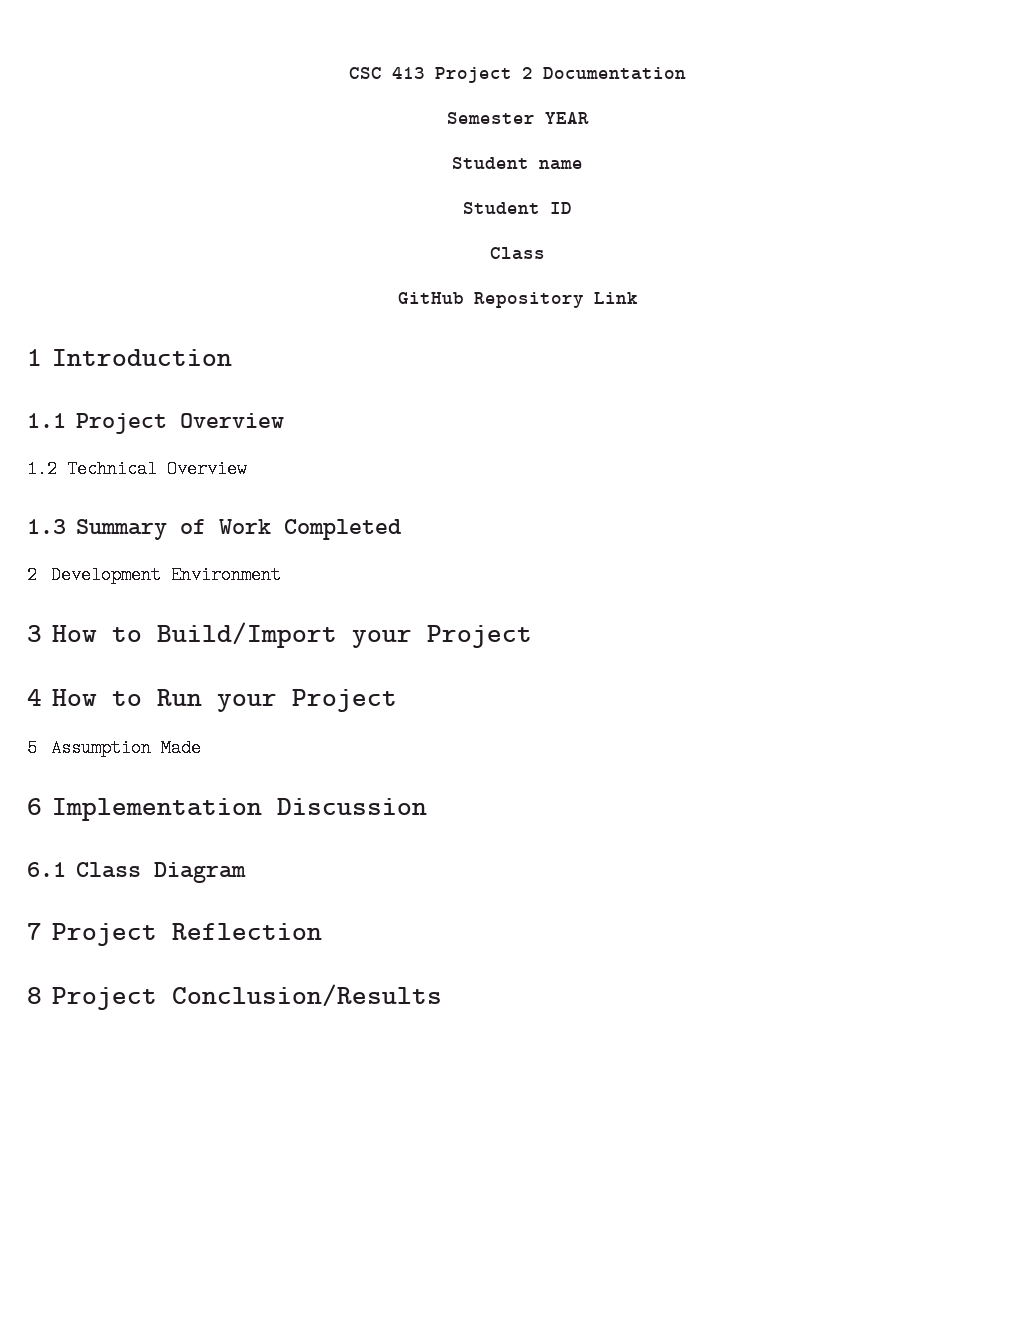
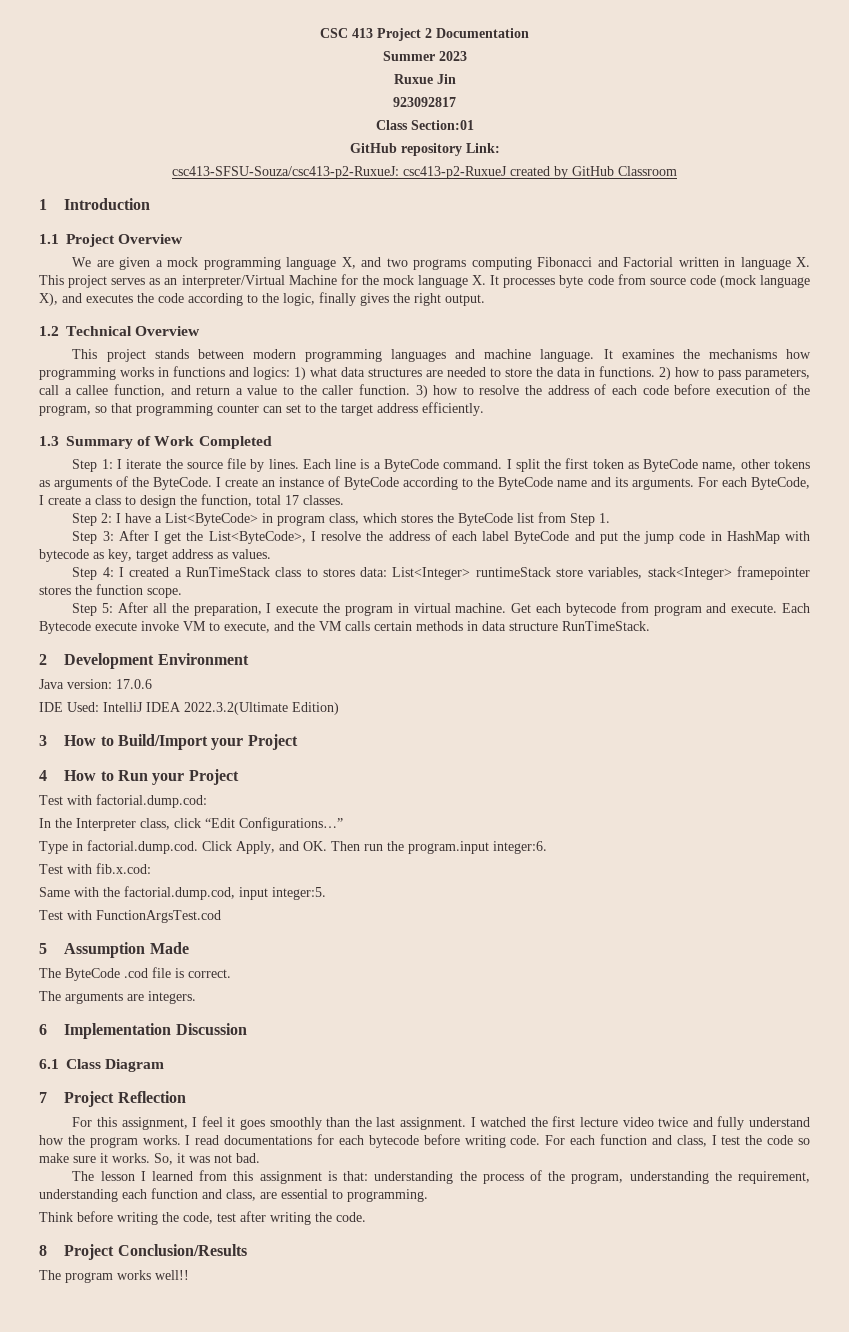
[446,112,589,124] [452,157,583,170] [463,202,572,214] [490,247,545,260] [397,292,638,308] Semester YEAR // Student name // Student ID // Class // GitHub Repository Link -> [382,51,467,61] [393,74,456,84] [393,97,456,107] [375,120,474,130] [349,143,500,156] [172,166,677,179] Summer 2023 // Ruxue Jin // 923092817 // Class Section:01 // GitHub repository Link: // csc413-SFSU-Souza/csc413-p2-RuxueJ: csc413-p2-RuxueJ created by GitHub Classroom
[27,460,247,478] 1.2 Technical Overview -> [72,257,811,270] [39,274,811,288] [39,292,485,306] [39,326,201,336] [72,349,812,362] [39,366,810,380] [39,384,810,398] [39,402,484,416] We are given a mock programming language X, and two programs computing Fibonacci and Factorial written in language X. This project serves as an interpreter/Virtual Machine for the mock language X. It processes byte code from source code (mock language X), and executes the code according to the logic, finally gives the right output. // 1.2 Technical Overview // This project stands between modern programming languages and machine language. It examines the mechanisms how programming works in functions and logics: 1) what data structures are needed to store the data in functions. 2) how to pass parameters, call a callee function, and return a value to the caller function. 3) how to resolve the address of each code before execution of the program, so that programming counter can set to the target address efficiently.
[27,566,282,584] 2 Development Environment -> [72,458,810,472] [39,476,810,490] [39,494,344,508] [72,512,611,526] [72,530,810,544] [39,549,271,562] [72,566,811,580] [39,584,182,598] [72,602,810,616] [39,621,650,634] [39,653,249,669] [39,679,152,689] [39,702,339,715] Step 1: I iterate the source file by lines. Each line is a ByteCode command. I split the first token as ByteCode name, other tokens as arguments of the ByteCode. I create an instance of ByteCode according to the ByteCode name and its arguments. For each ByteCode, I create a class to design the function, total 17 classes. // Step 2: I have a List<ByteCode> in program class, which stores the ByteCode list from Step 1. // Step 3: After I get the List<ByteCode>, I resolve the address of each label ByteCode and put the jump code in HashMap with bytecode as key, target address as values. // Step 4: I created a RunTimeStack class to stores data: List<Integer> runtimeStack store variables, stack<Integer> framepointer stores the function scope. // Step 5: After all the preparation, I execute the program in virtual machine. Get each bytecode from program and execute. Each Bytecode execute invoke VM to execute, and the VM calls certain methods in data structure RunTimeStack. // 2 Development Environment // Java version: 17.0.6 // IDE Used: IntelliJ IDEA 2022.3.2(Ultimate Edition)
[27,739,202,757] 5 Assumption Made -> [39,794,207,808] [39,817,343,831] [39,840,547,854] [39,863,151,874] [39,886,326,900] [39,910,221,923] [39,942,189,958] [39,967,231,981] [39,991,196,1004] Test with factorial.dump.cod: // In the Interpreter class, click “Edit Configurations…” // Type in factorial.dump.cod. Click Apply, and OK. Then run the program.input integer:6. // Test with fib.x.cod: // Same with the factorial.dump.cod, input integer:5. // Test with FunctionArgsTest.cod // 5 Assumption Made // The ByteCode .cod file is correct. // The arguments are integers.
(322, 931) none -> [72,1116,810,1130] [39,1134,811,1148] [39,1153,260,1165] [72,1170,810,1184] [39,1188,428,1202] [39,1211,366,1225] // For this assignment, I feel it goes smoothly than the last assignment. I watched the first lecture video twice and fully understand how the program works. I read documentations for each bytecode before writing code. For each function and class, I test the code so make sure it works. So, it was not bad. // The lesson I learned from this assignment is that: understanding the process of the program, understanding the requirement, understanding each function and class, are essential to programming. // Think before writing the code, test after writing the code.
(442, 995) none -> [39,1270,189,1283] // The program works well!!

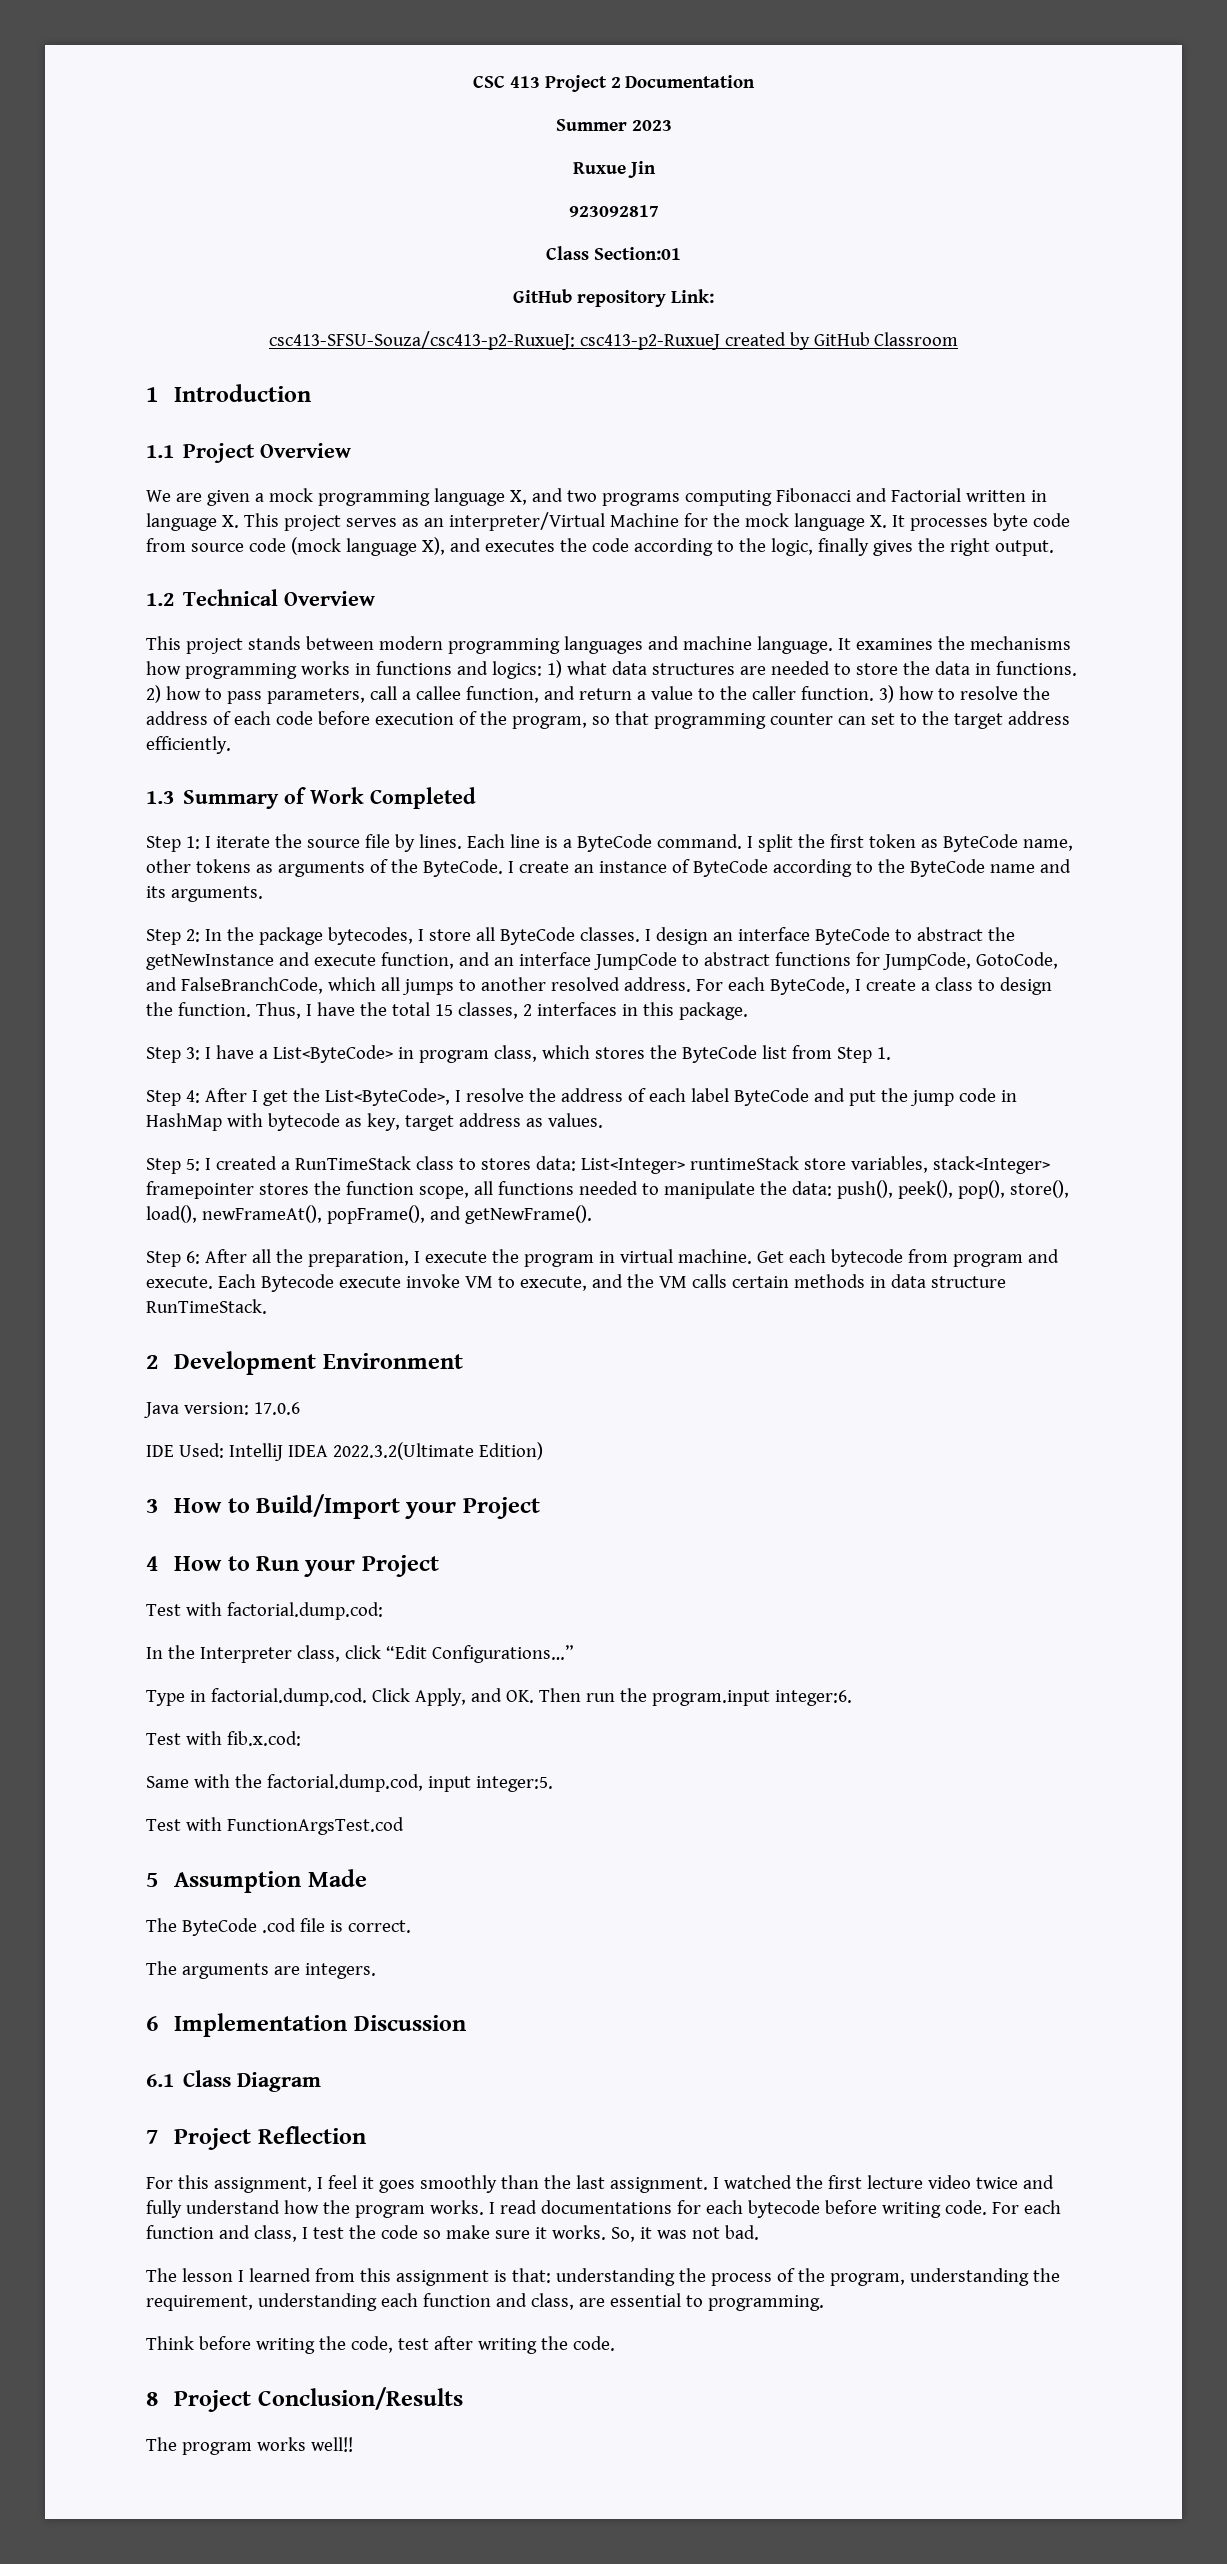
(694, 484) none -> [146,927,1015,945] [146,952,1058,970] [146,977,691,995] // Step 2: In the package bytecodes, I store all ByteCode classes. I design an interface ByteCode to abstract the getNewInstance and execute function, and an interface JumpCode to abstract functions for JumpCode, GotoCode, and FalseBranchCode, which all jumps to another resolved address.
[201,494,344,507] [72,513,113,526] function, total 17 classes. // Step 2: -> [177,1002,748,1020] [146,1047,200,1063] function. Thus, I have the total 15 classes, 2 interfaces in this package. // Step 3:
[102,531,114,541] 3: -> [185,1090,200,1103] 4:
[102,567,114,577] 4: -> [185,1159,200,1171] 5:
[147,588,182,598] [72,603,114,616] scope. // Step 5: -> [418,1180,1069,1199] [146,1205,592,1224] [146,1251,200,1267] scope, all functions needed to manipulate the data: push(), peek(), pop(), store(), load(), newFrameAt(), popFrame(), and getNewFrame(). // Step 6:

